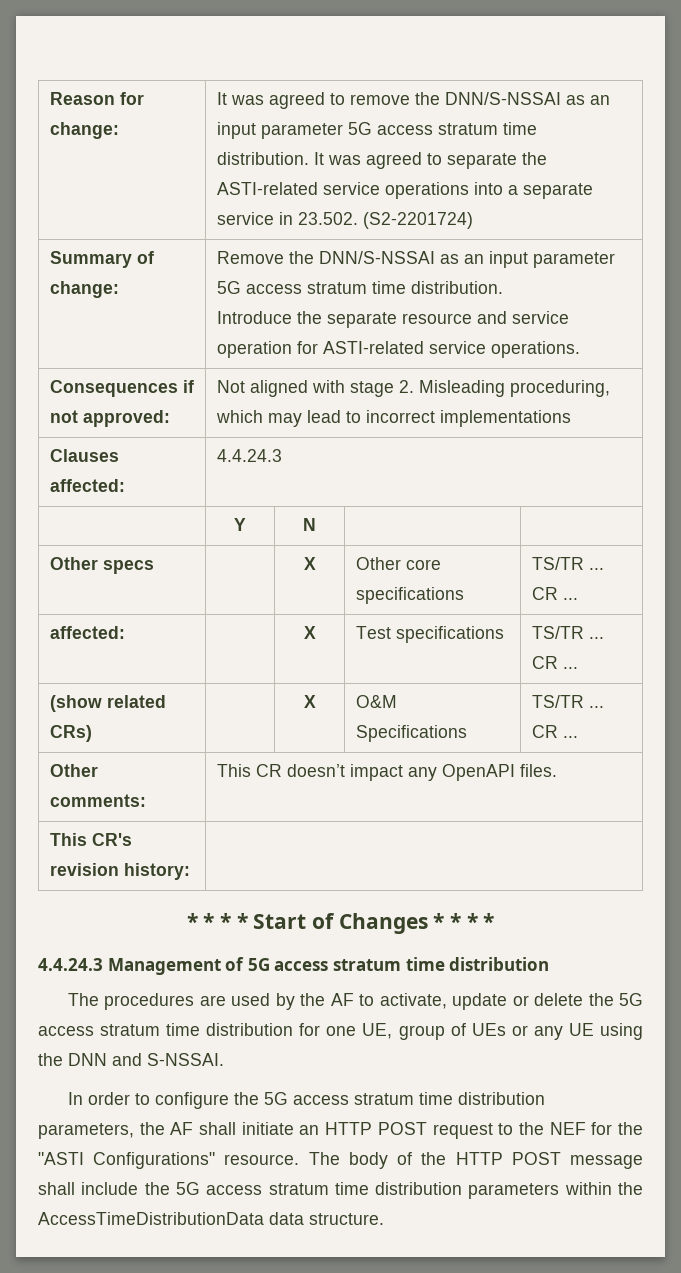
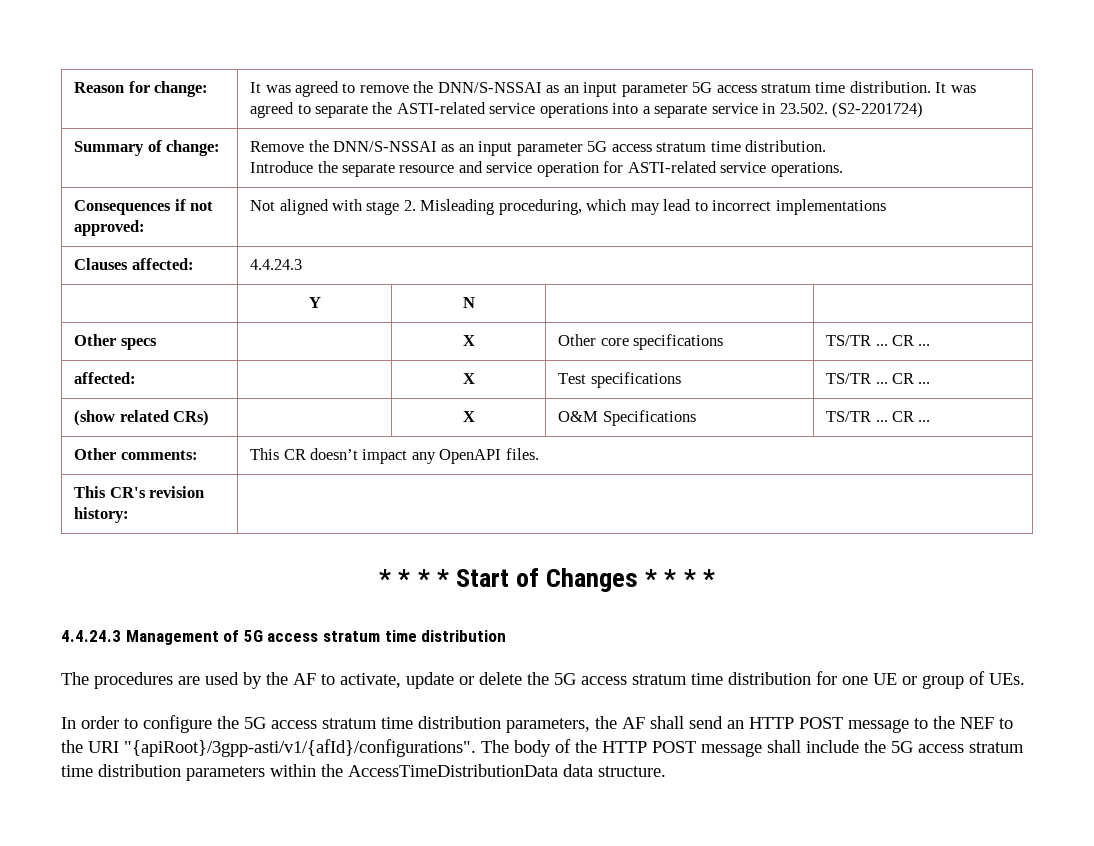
[362,1023,644,1040] [38,1053,224,1066] UE, group of UEs or any UE using the DNN and S-NSSAI. -> [873,671,1025,689] UE or group of UEs.
[241,1122,294,1135] initiate -> [689,716,723,729] send
[432,1123,493,1139] request -> [848,719,909,733] message
[591,1122,643,1135] [38,1152,300,1169] for the "ASTI Configurations" resource. -> [999,718,1013,729] [61,739,476,757] to the URI "{apiRoot}/3gpp-asti/v1/{afId}/configurations".

